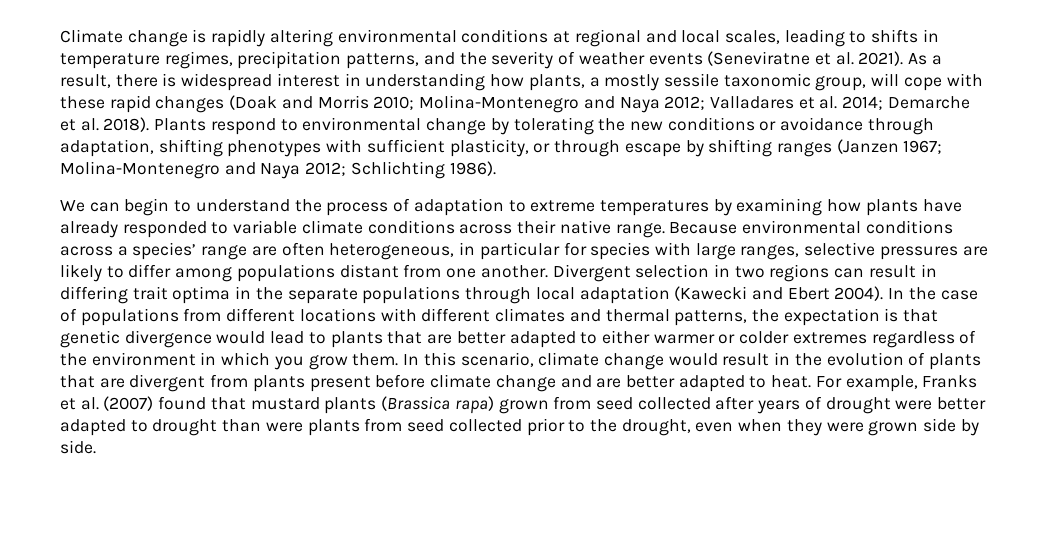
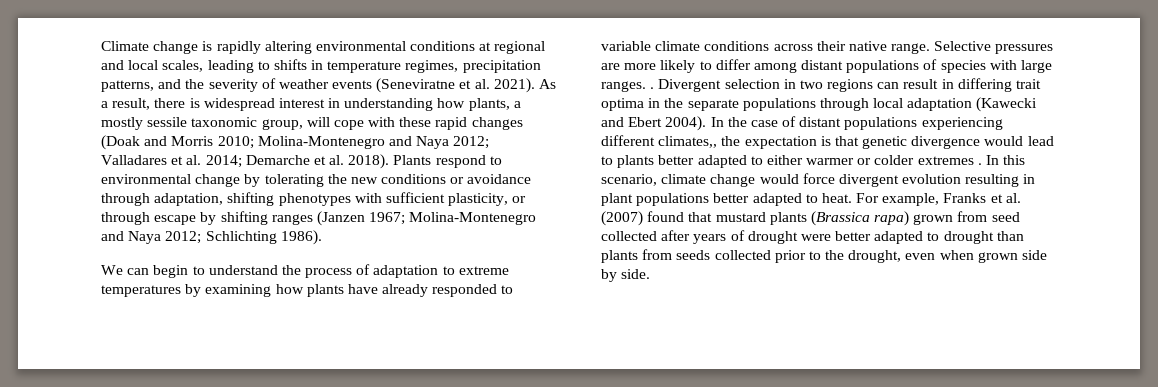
[669,220,953,234] [60,242,876,260] Because environmental conditions across a species’ range are often heterogeneous, in particular for species with large ranges, selective -> [934,41,992,51] Selective
(988, 251) none -> [624,63,657,70] more
[236,264,548,282] populations distant from one another. -> [801,59,1053,73] [601,81,655,92] distant populations of species with large ranges. .
[80,308,748,326] populations from different locations with different climates and thermal patterns, -> [799,117,1003,130] [601,135,718,148] distant populations experiencing different climates,,
[387,331,453,344] that are -> (655, 161) none
[871,330,977,348] [60,352,399,370] regardless of the environment in which you grow them. -> [977,163,982,165] .
[722,352,982,370] [60,374,622,392] result in the evolution of plants that are divergent from plants present before climate change and are -> [802,173,1036,187] [601,193,710,206] force divergent evolution resulting in plant populations
[265,422,303,432] were -> (1024, 236) none
[407,419,445,432] seed -> [676,250,711,260] seeds
[786,419,864,436] they were -> (974, 255) none

